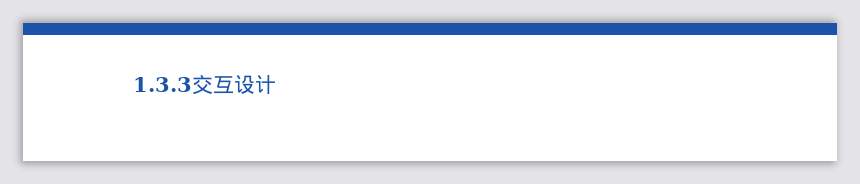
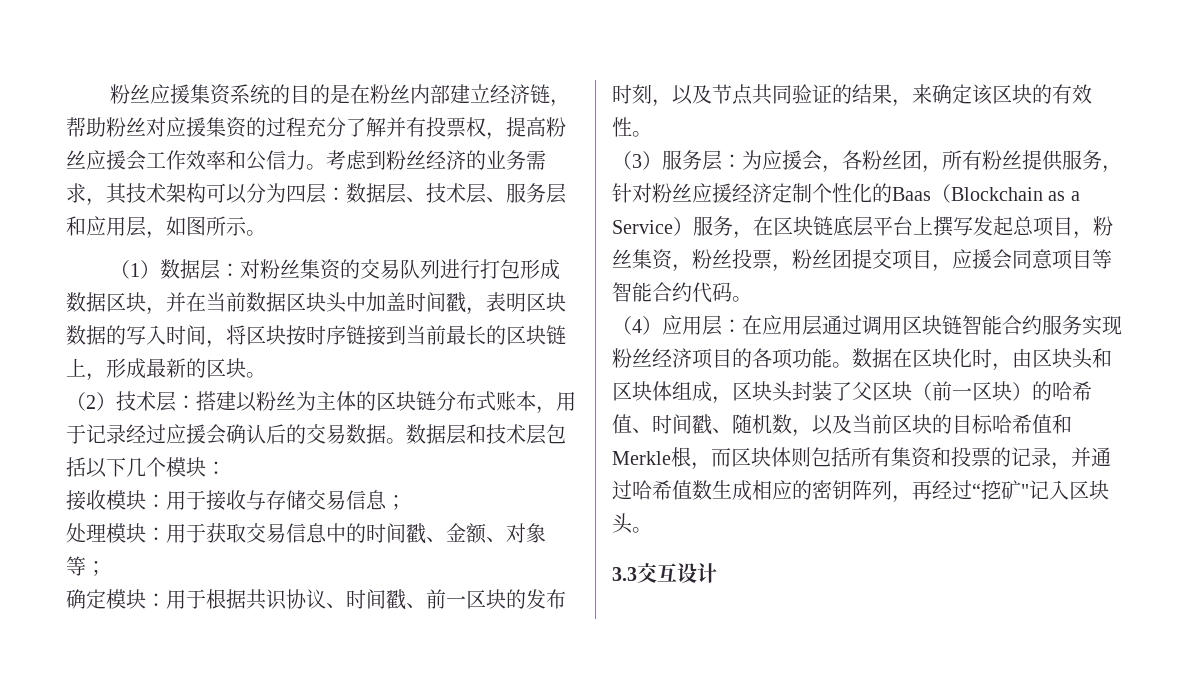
[133,77,192,92] 1.3.3 -> [109,84,570,107] [66,117,566,140] [66,150,546,171] [66,183,566,206] [66,216,266,239] [109,259,560,280] [66,292,566,315] [66,325,566,348] [66,358,266,381] [66,391,576,414] [66,424,566,445] [66,457,226,478] [66,490,406,511] [66,523,546,544] [66,556,106,576] [66,589,566,610] [612,84,1092,107] [612,117,652,137] [612,150,1122,173] [612,183,1080,203] [612,216,1113,239] [612,249,1112,272] [612,282,752,303] [612,315,1122,336] [612,348,1112,371] [612,381,1092,404] [612,414,1072,437] [612,447,1111,470] [612,480,1109,503] [612,513,652,534] [612,567,637,581] 粉丝应援集资系统的目的是在粉丝内部建立经济链，帮助粉丝对应援集资的过程充分了解并有投票权，提高粉丝应援会工作效率和公信力。考虑到粉丝经济的业务需求，其技术架构可以分为四层：数据层、技术层、服务层和应用层，如图所示。 // （1）数据层：对粉丝集资的交易队列进行打包形成数据区块，并在当前数据区块头中加盖时间戳，表明区块数据的写入时间，将区块按时序链接到当前最长的区块链上，形成最新的区块。 // （2）技术层：搭建以粉丝为主体的区块链分布式账本，用于记录经过应援会确认后的交易数据。数据层和技术层包括以下几个模块： // 接收模块：用于接收与存储交易信息； // 处理模块：用于获取交易信息中的时间戳、金额、对象等； // 确定模块：用于根据共识协议、时间戳、前一区块的发布时刻，以及节点共同验证的结果，来确定该区块的有效性。 // （3）服务层：为应援会，各粉丝团，所有粉丝提供服务，针对粉丝应援经济定制个性化的Baas（Blockchain as a Service）服务，在区块链底层平台上撰写发起总项目，粉丝集资，粉丝投票，粉丝团提交项目，应援会同意项目等智能合约代码。 // （4）应用层：在应用层通过调用区块链智能合约服务实现粉丝经济项目的各项功能。数据在区块化时，由区块头和区块体组成，区块头封装了父区块（前一区块）的哈希值、时间戳、随机数，以及当前区块的目标哈希值和Merkle根，而区块体则包括所有集资和投票的记录，并通过哈希值数生成相应的密钥阵列，再经过“挖矿"记入区块头。 // 3.3

